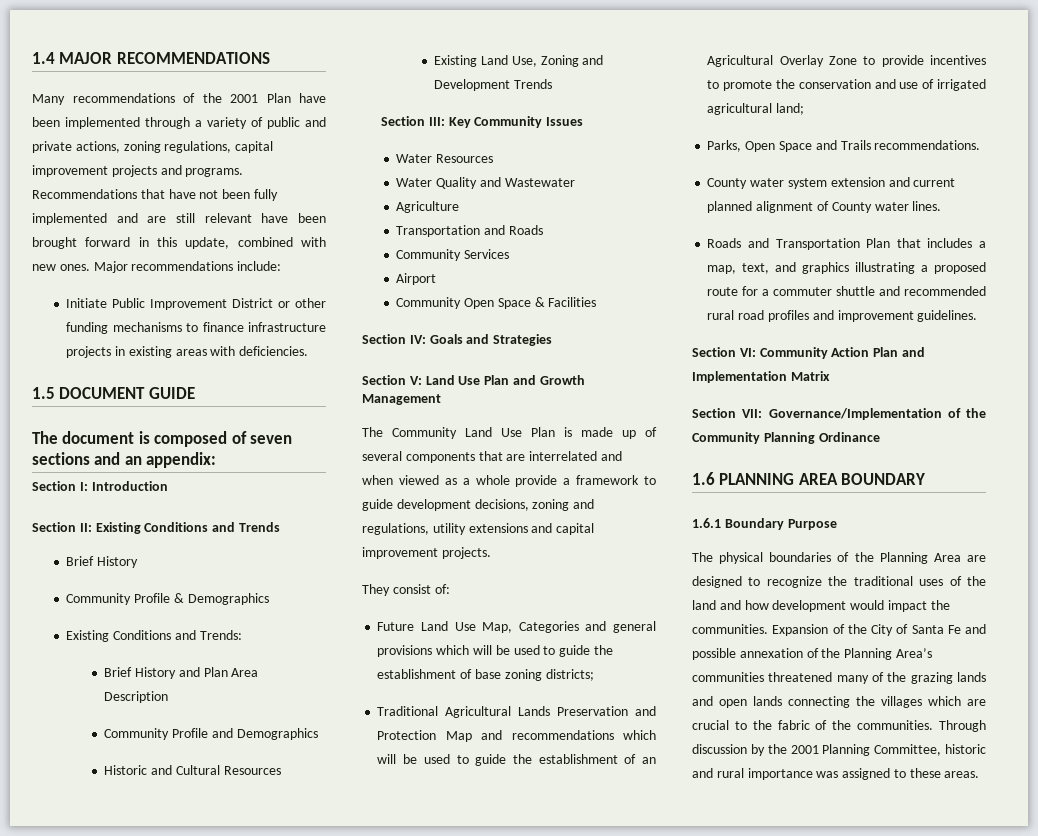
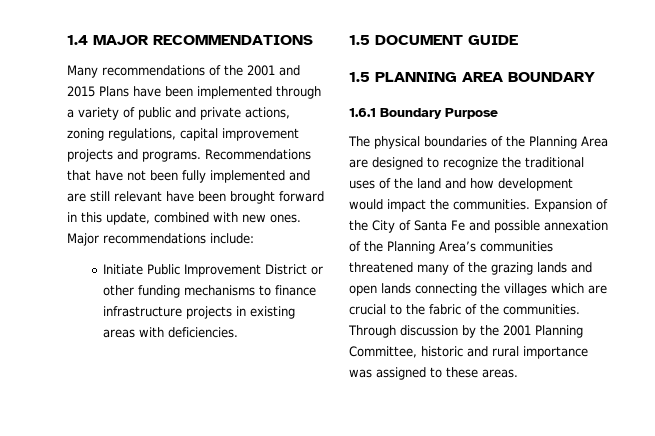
[266,93,291,103] Plan -> [279,65,300,76] [67,86,129,97] and 2015 Plans
[32,431,293,447] [32,452,217,468] [32,481,168,491] [32,522,280,534] [66,556,139,568] [66,593,269,605] [66,630,242,642] [104,667,259,679] [104,691,169,703] [104,728,318,740] [104,765,281,775] [434,55,604,67] [434,79,553,91] [380,116,584,128] [396,154,494,163] [396,177,575,189] [396,201,460,213] [396,225,543,237] [396,249,510,261] [396,273,437,285] [396,297,597,309] [362,334,553,346] [362,375,585,385] [362,394,441,405] [362,427,657,439] [362,451,622,463] [362,475,656,487] [362,499,595,511] [362,523,595,535] [362,547,491,559] [362,584,450,596] [377,621,656,633] [377,645,613,657] [377,669,594,681] [377,706,656,718] [377,730,656,742] [377,754,656,766] [707,55,987,67] [707,79,986,91] [707,103,805,115] [707,140,981,152] [707,177,956,189] [707,201,942,213] [707,238,986,250] [707,262,986,274] [707,286,986,296] [707,310,978,322] [692,347,925,359] [692,371,830,383] [692,408,986,420] [692,432,880,444] [692,472,715,485] The document is composed of seven sections and an appendix: // Section I: Introduction // Section II: Existing Conditions and Trends // Brief History // Community Profile & Demographics // Existing Conditions and Trends: // Brief History and Plan Area Description // Community Profile and Demographics // Historic and Cultural Resources // Existing Land Use, Zoning and Development Trends // Section III: Key Community Issues // Water Resources // Water Quality and Wastewater // Agriculture // Transportation and Roads // Community Services // Airport // Community Open Space & Facilities // Section IV: Goals and Strategies // Section V: Land Use Plan and Growth Management // The Community Land Use Plan is made up of several components that are interrelated and when viewed as a whole provide a framework to guide development decisions, zoning and regulations, utility extensions and capital improvement projects. // They consist of: // Future Land Use Map, Categories and general provisions which will be used to guide the establishment of base zoning districts; // Traditional Agricultural Lands Preservation and Protection Map and recommendations which will be used to guide the establishment of an Agricultural Overlay Zone to provide incentives to promote the conservation and use of irrigated agricultural land; // Parks, Open Space and Trails recommendations. // County water system extension and current planned alignment of County water lines. // Roads and Transportation Plan that includes a map, text, and graphics illustrating a proposed route for a commuter shuttle and recommended rural road profiles and improvement guidelines. // Section VI: Community Action Plan and Implementation Matrix // Section VII: Governance/Implementation of the Community Planning Ordinance // 1.6 -> [349,72,370,82] 1.5

